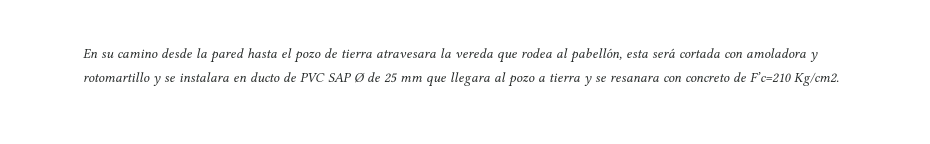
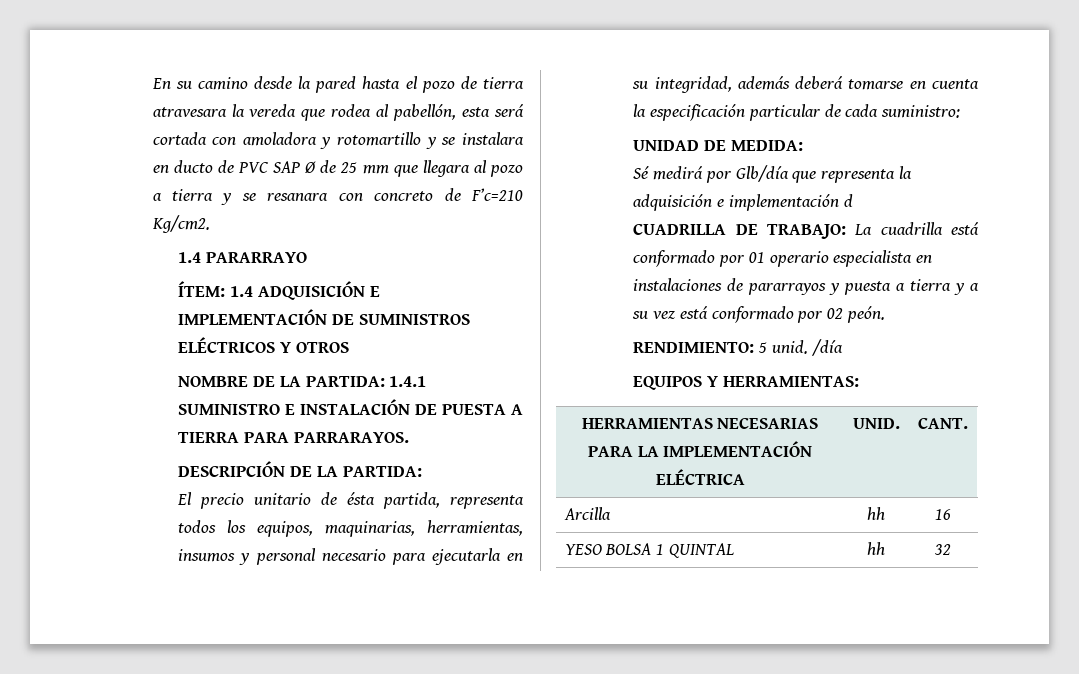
(840, 79) none -> [178,252,308,263] [178,281,380,300] [178,309,470,325] [178,337,349,353] [178,376,427,387] [178,399,523,415] [178,432,409,443] [178,461,422,477] [177,492,524,509] [178,520,523,537] [178,548,523,565] [632,76,979,93] [633,104,960,121] [633,140,803,151] [633,165,912,183] [633,194,853,211] [633,222,979,239] [633,250,932,267] [633,278,979,295] [632,306,885,323] [633,339,843,356] [633,376,859,390] [581,418,819,429] [587,441,813,457] [655,469,745,485] [852,418,900,429] [918,418,968,429] [563,507,611,520] [867,507,885,520] [935,509,951,520] [564,543,734,558] [867,542,885,555] [934,544,951,555] // 1.4 PARARRAYO // ÍTEM: 1.4 ADQUISICIÓN E IMPLEMENTACIÓN DE SUMINISTROS ELÉCTRICOS Y OTROS // NOMBRE DE LA PARTIDA: 1.4.1 SUMINISTRO E INSTALACIÓN DE PUESTA A TIERRA PARA PARRARAYOS. // DESCRIPCIÓN DE LA PARTIDA: // El precio unitario de ésta partida, representa todos los equipos, maquinarias, herramientas, insumos y personal necesario para ejecutarla en su integridad, además deberá tomarse en cuenta la especificación particular de cada suministro: // UNIDAD DE MEDIDA: // Sé medirá por Glb/día que representa la adquisición e implementación d // CUADRILLA DE TRABAJO: La cuadrilla está conformado por 01 operario especialista en instalaciones de pararrayos y puesta a tierra y a su vez está conformado por 02 peón. // RENDIMIENTO: 5 unid. /día // EQUIPOS Y HERRAMIENTAS: // HERRAMIENTAS NECESARIAS PARA LA IMPLEMENTACIÓN ELÉCTRICA | UNID. | CANT. // Arcilla | hh | 16 // YESO BOLSA 1 QUINTAL | hh | 32

